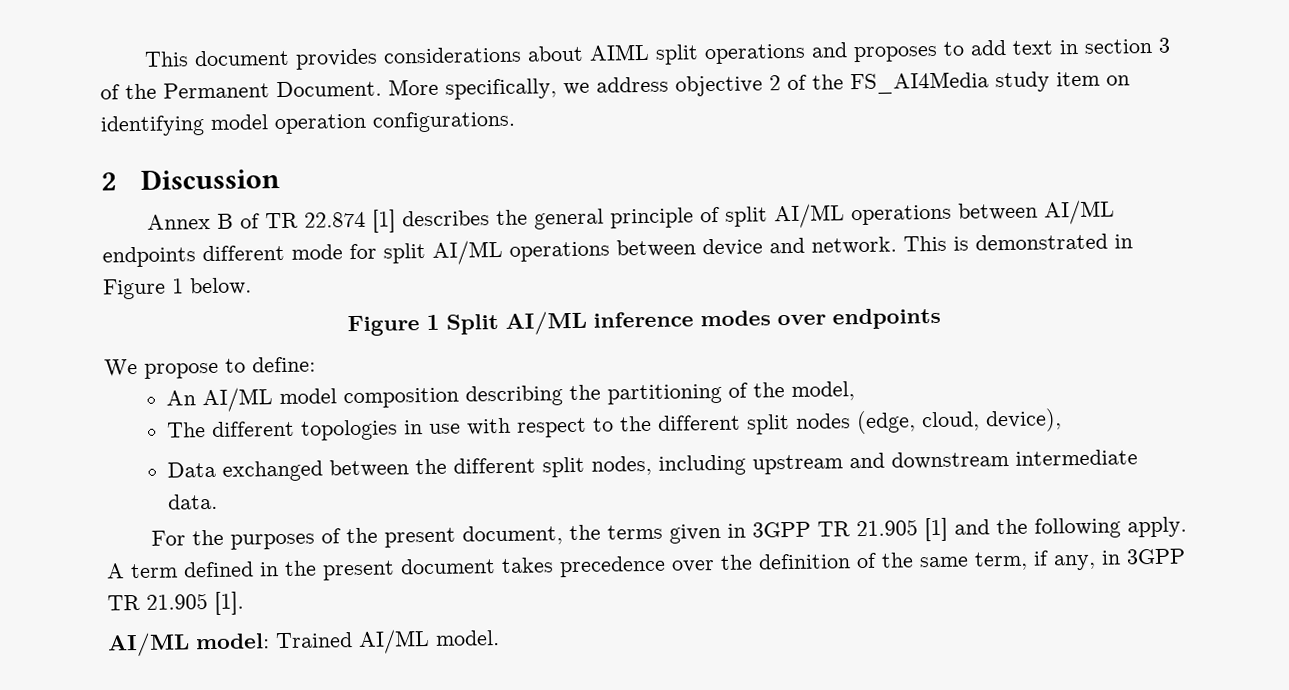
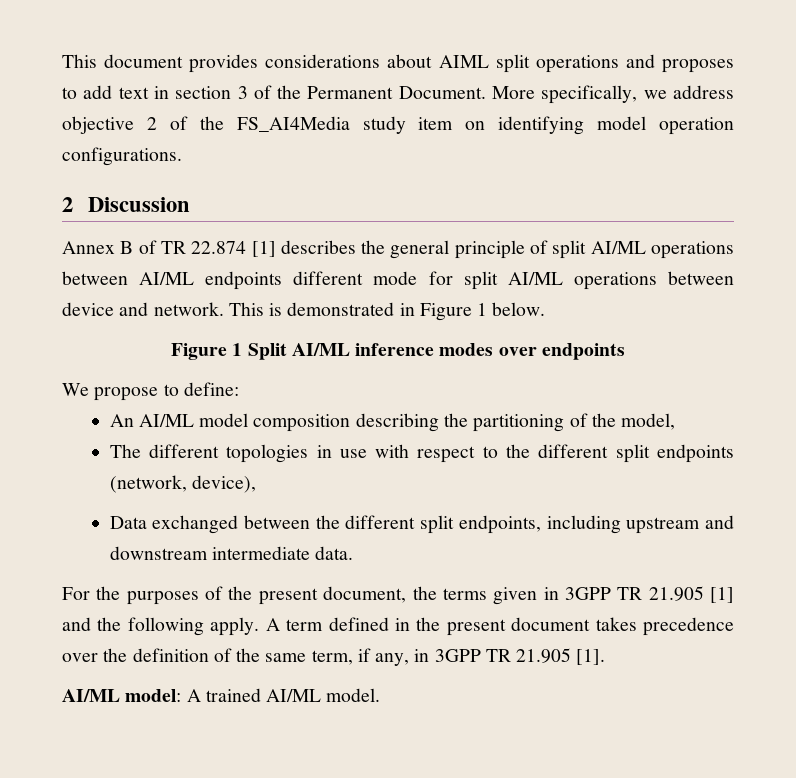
[795,410,981,435] nodes (edge, cloud, -> [657,444,735,463] [109,475,187,493] endpoints (network,
[591,455,653,476] nodes, -> [458,515,541,534] endpoints,
[275,632,353,649] Trained -> [186,688,261,702] A trained

